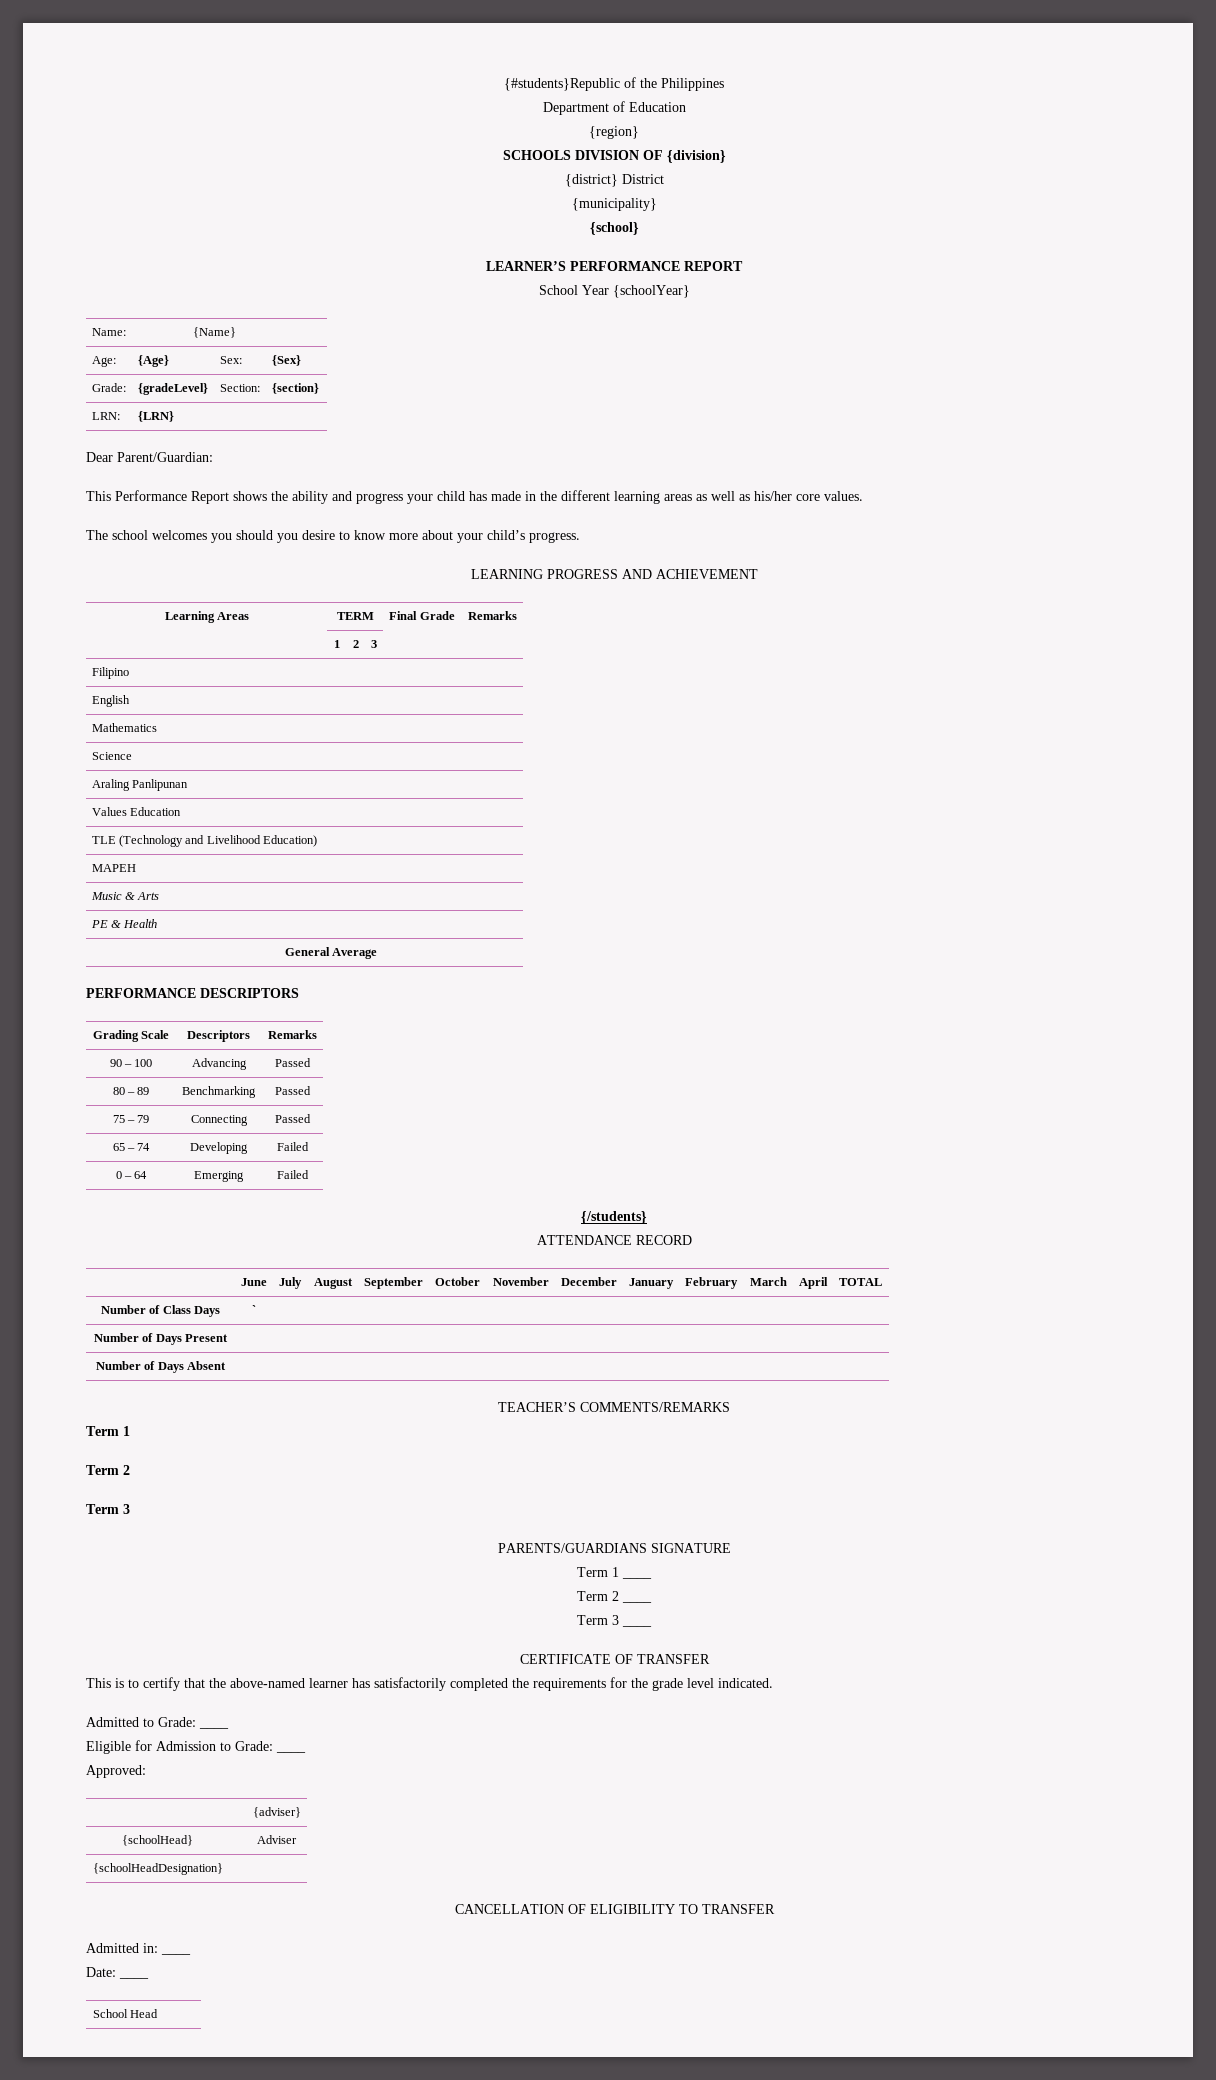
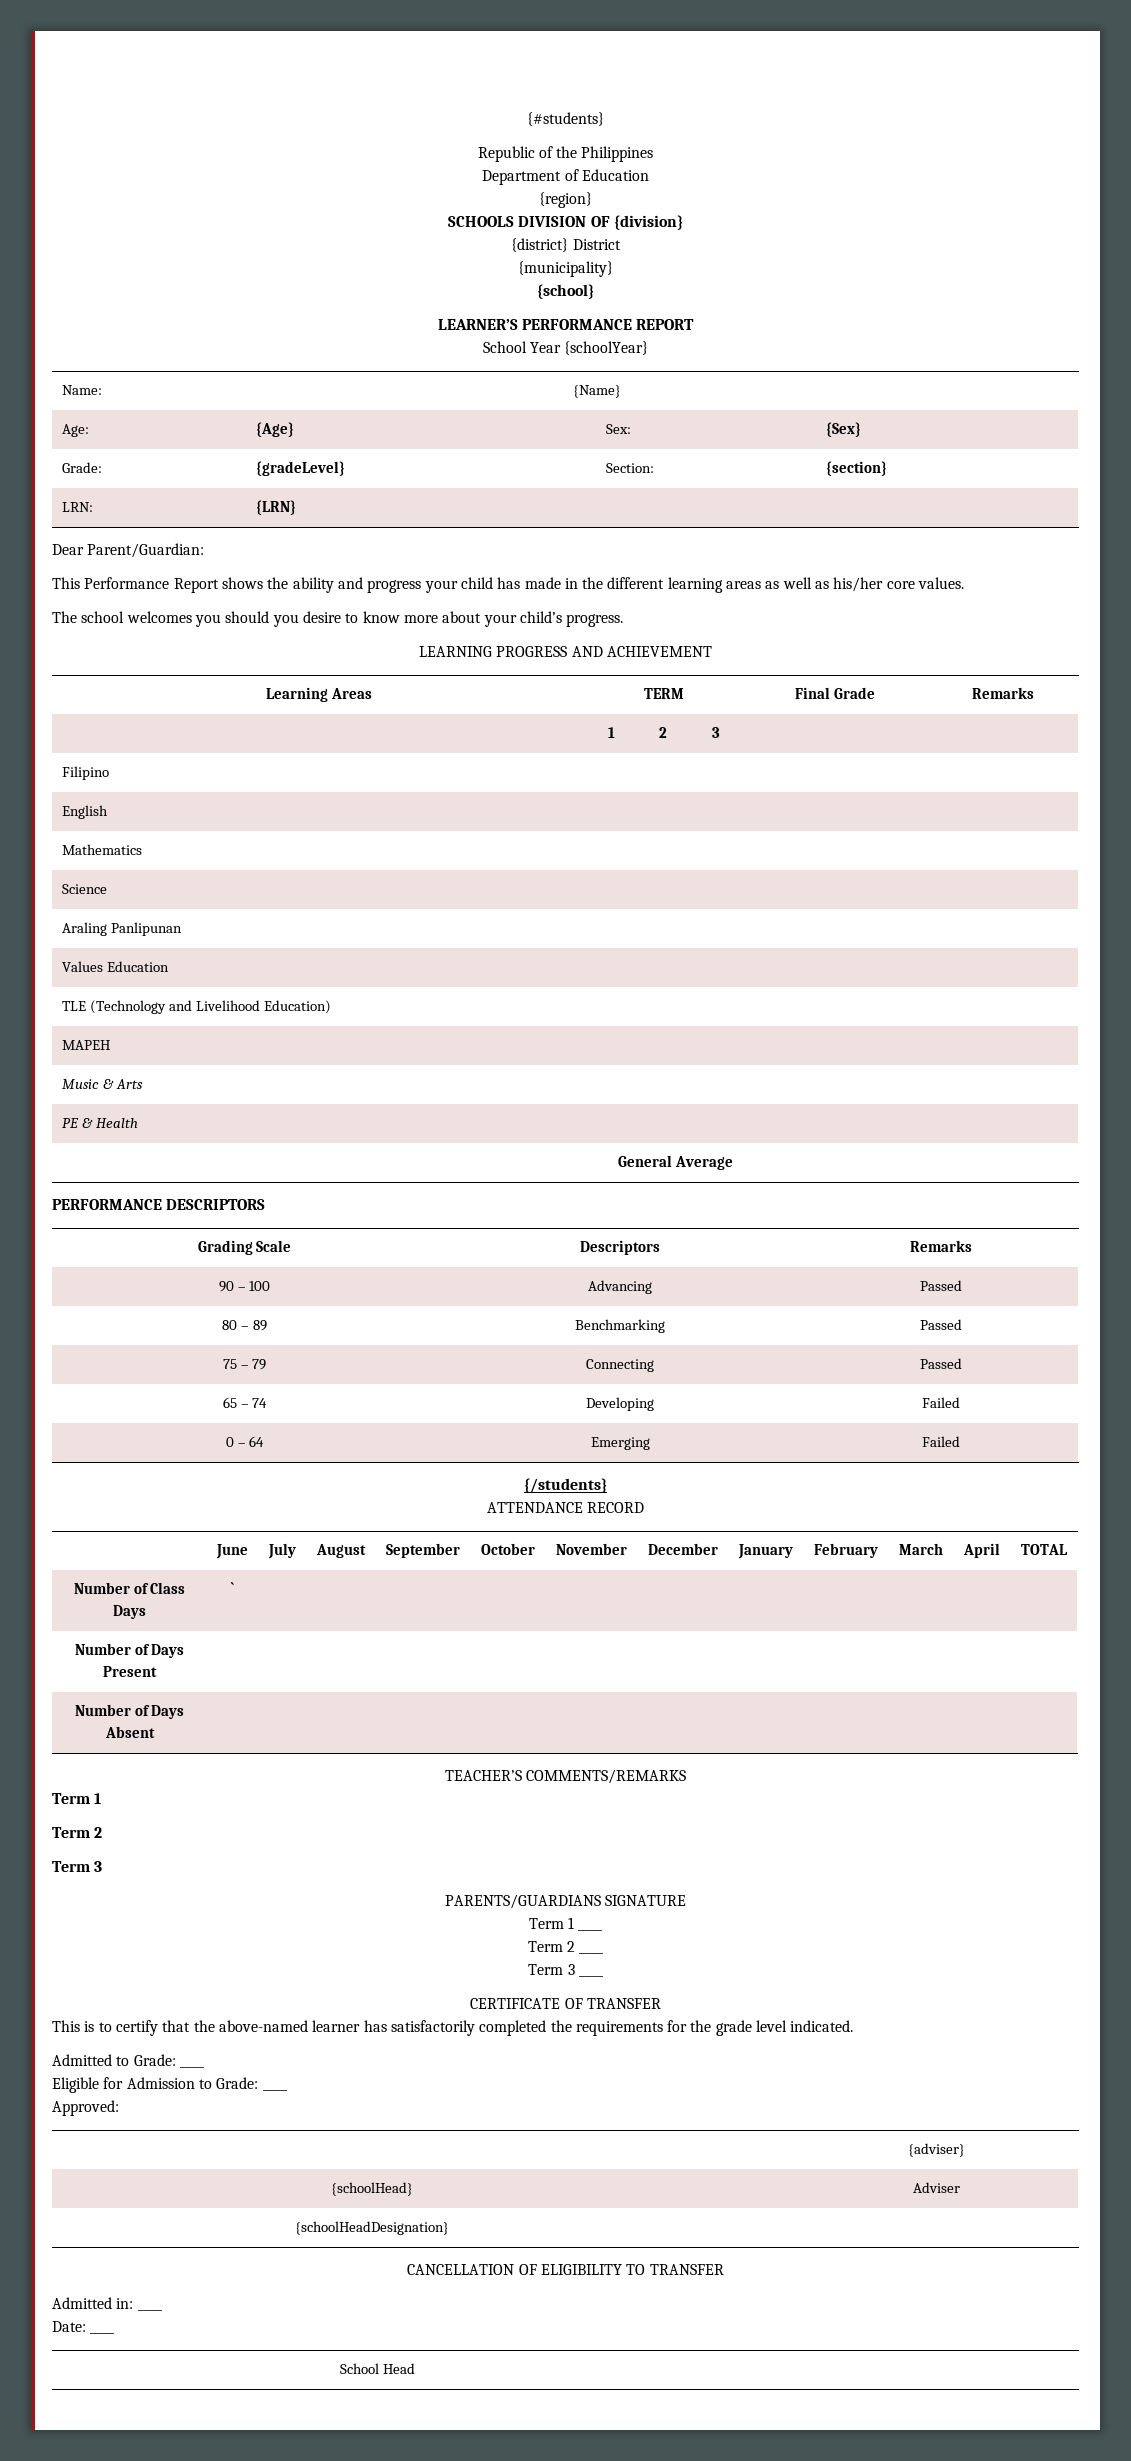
[504,78,620,91] {#students}Republic -> [527,112,604,126] [477,146,535,162] {#students} // Republic

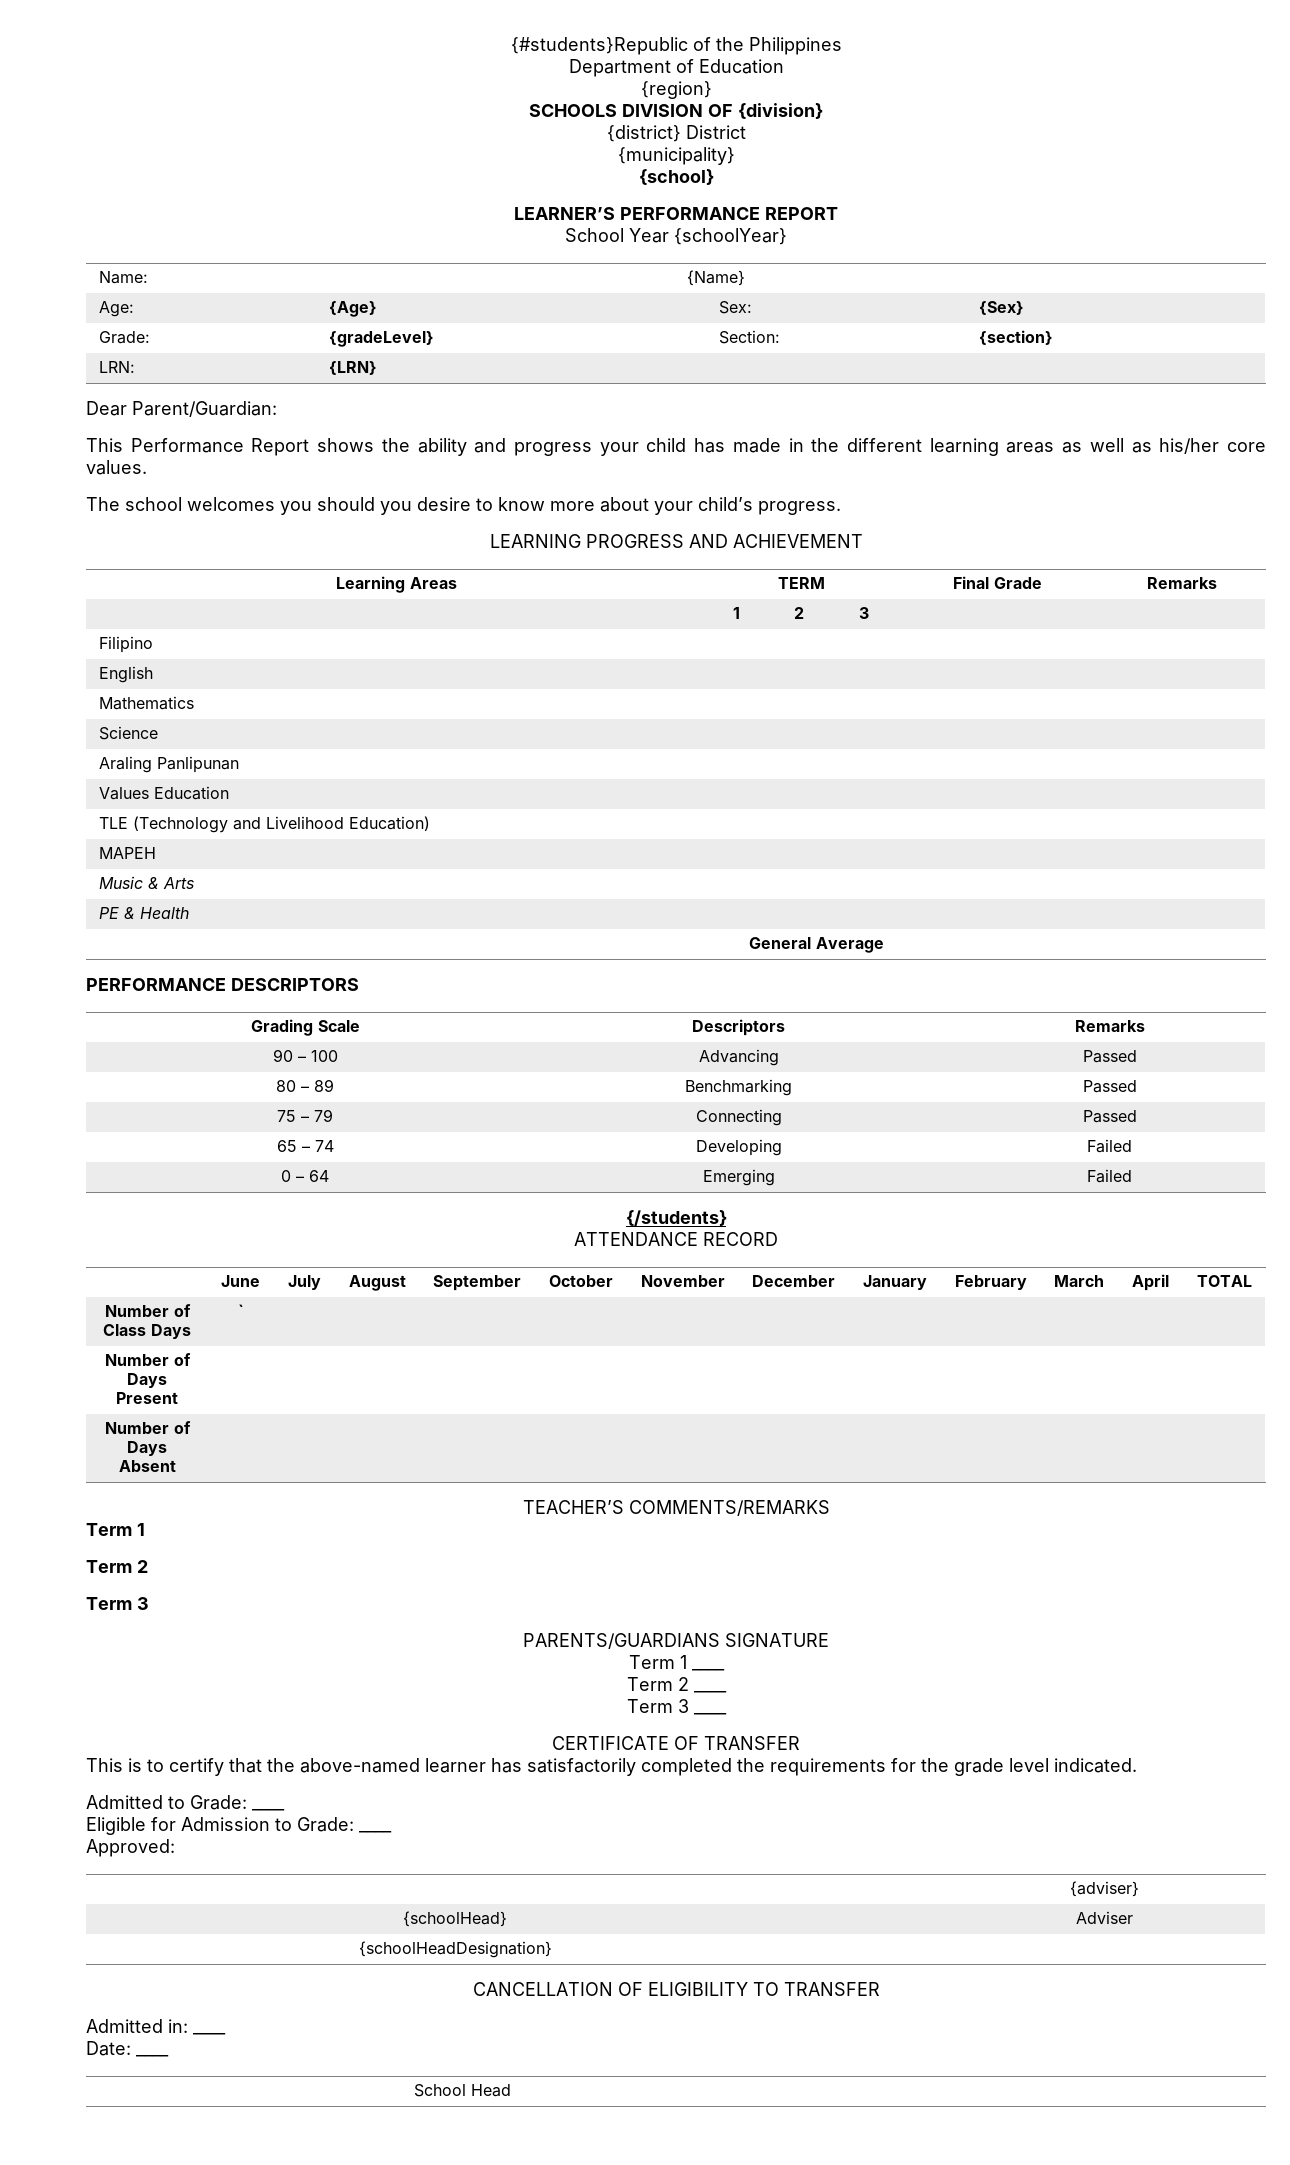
[527,112,604,126] [477,146,535,162] {#students} // Republic -> [510,37,688,55] {#students}Republic

